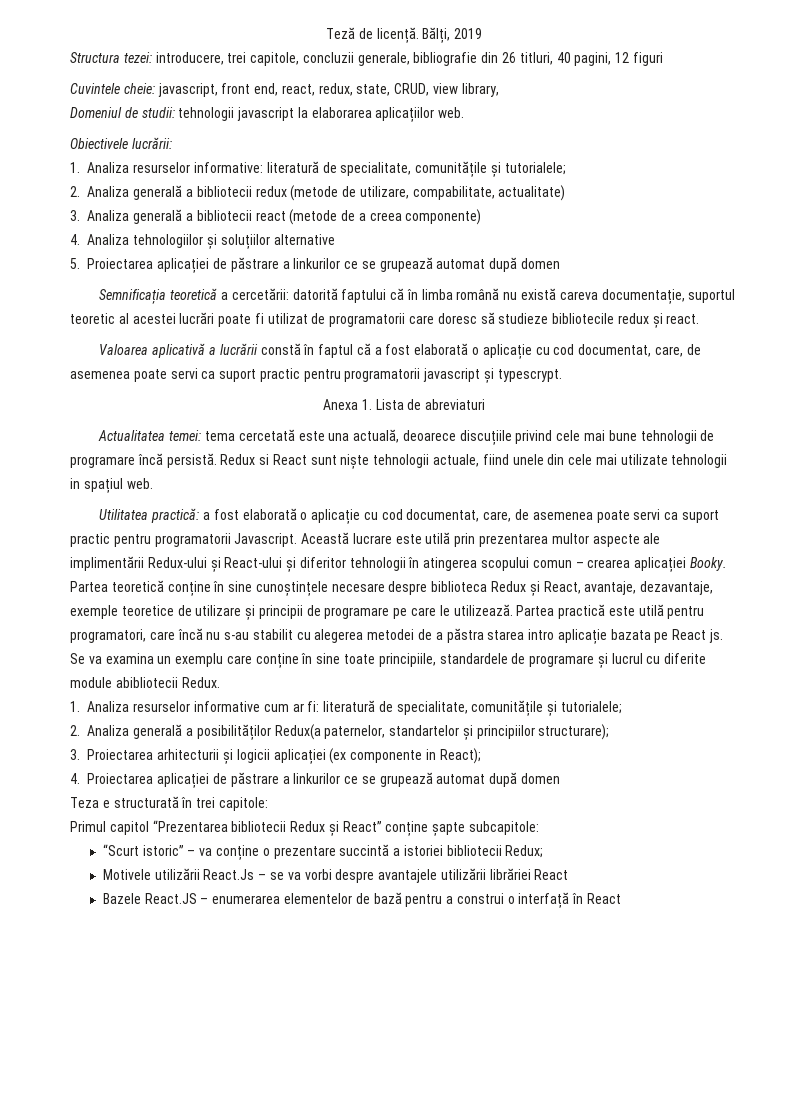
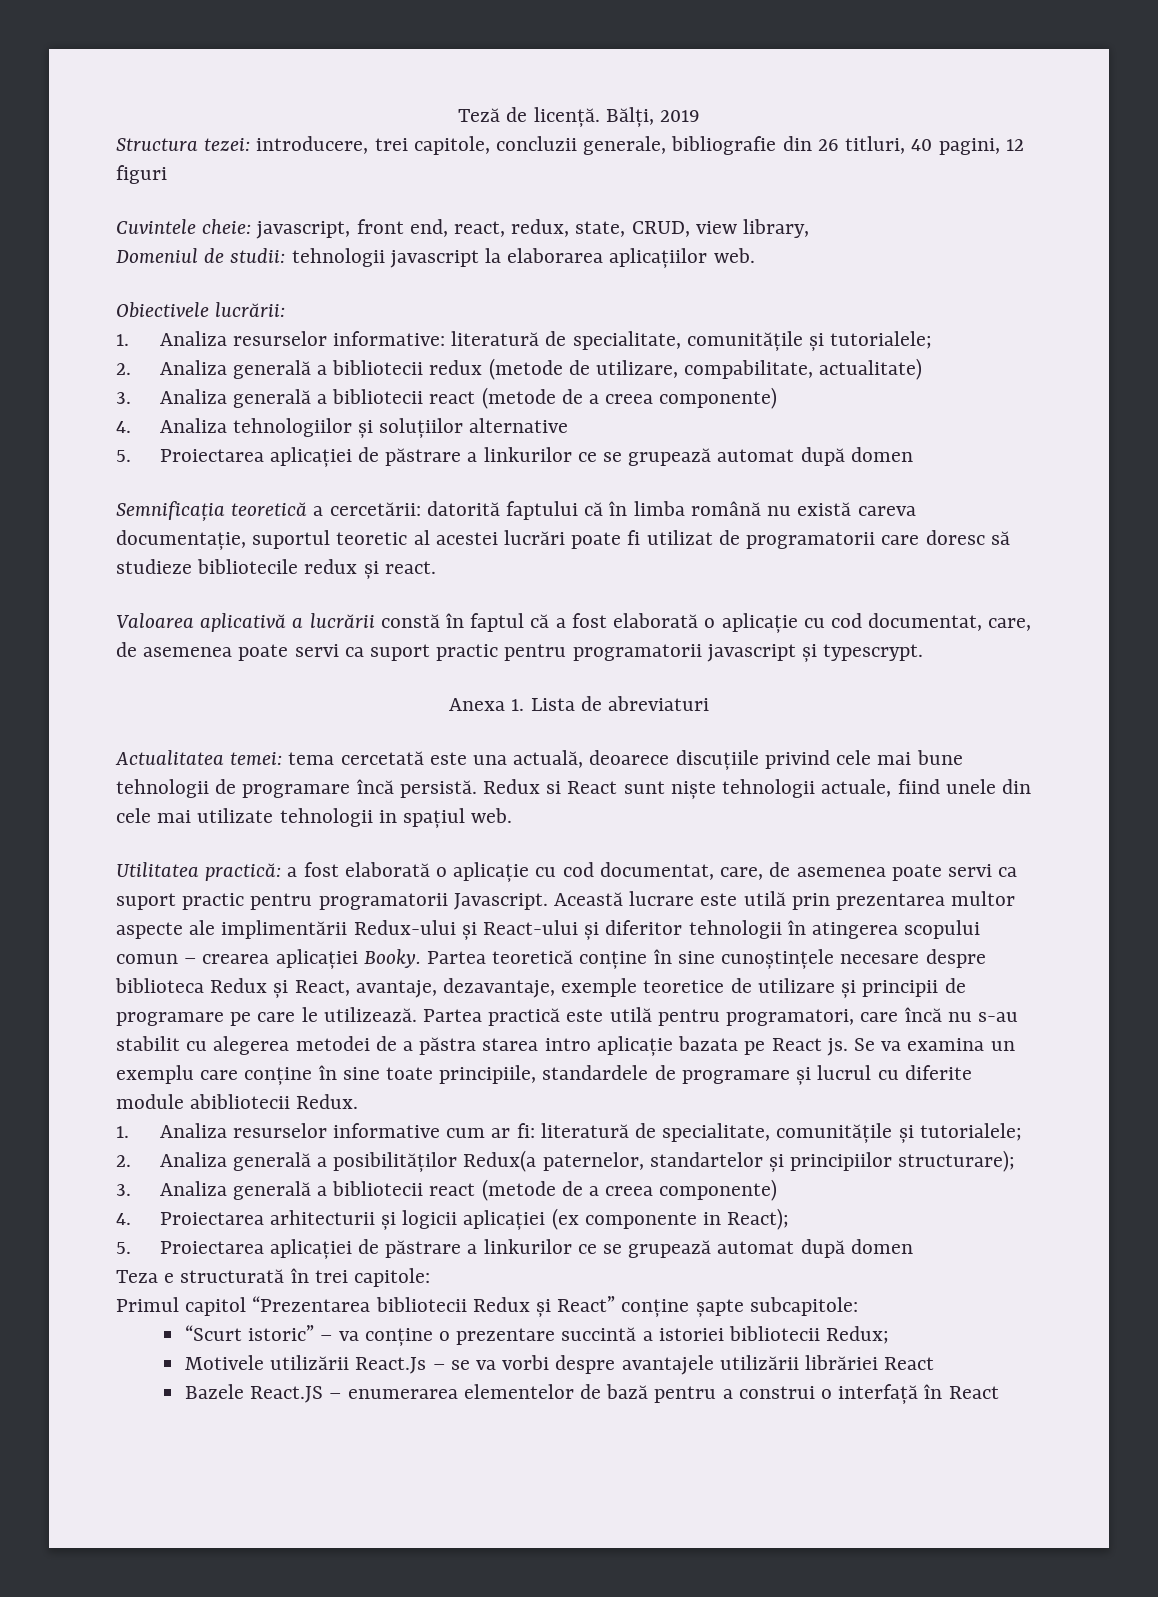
(80, 754) none -> [159,1179,778,1201] [116,1213,131,1225] Analiza generală a bibliotecii react (metode de a creea componente) // 4.
[70,773,80,784] 4. -> [116,1242,131,1254] 5.

